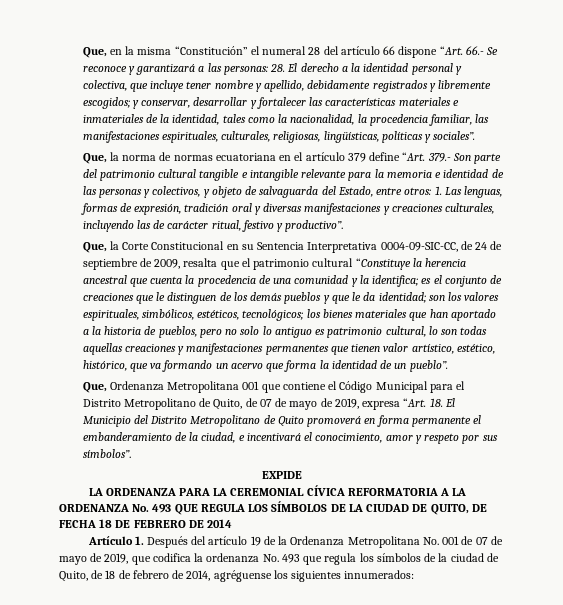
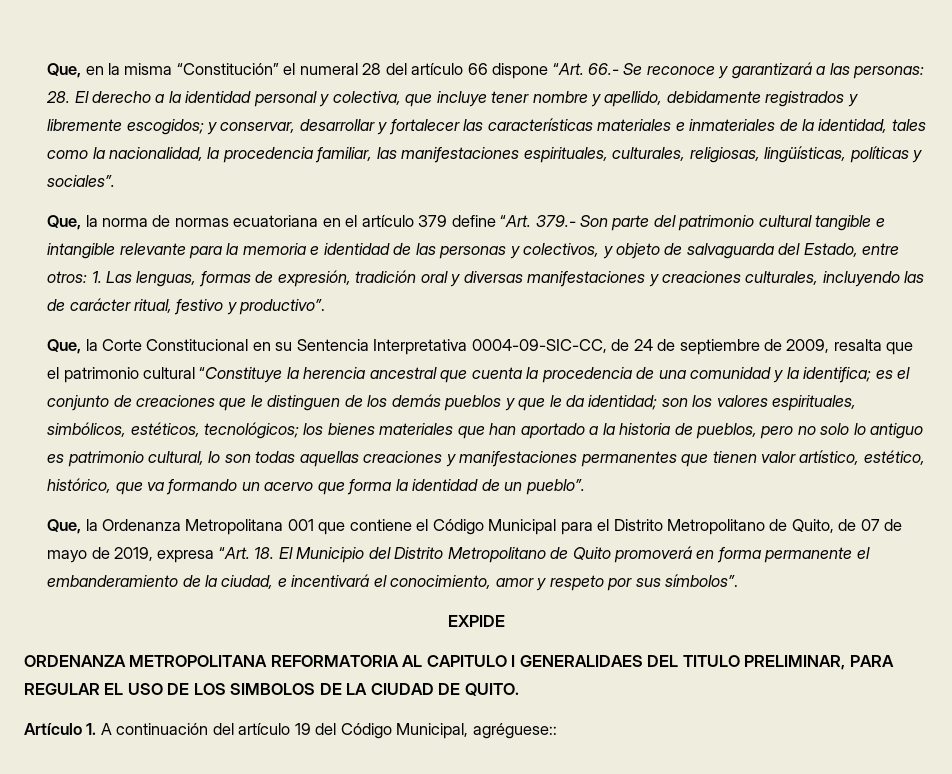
(107, 387) none -> [85,519,98,531] la
[88,485,467,496] [59,501,487,515] [59,519,233,528] LA ORDENANZA PARA LA CEREMONIAL CÍVICA REFORMATORIA A LA ORDENANZA No. 493 QUE REGULA LOS SÍMBOLOS DE LA CIUDAD DE QUITO, DE FECHA 18 DE FEBRERO DE 2014 -> [24,655,894,670] [24,683,519,696] ORDENANZA METROPOLITANA REFORMATORIA AL CAPITULO I GENERALIDAES DEL TITULO PRELIMINAR, PARA REGULAR EL USO DE LOS SIMBOLOS DE LA CIUDAD DE QUITO.
[146,536,188,548] Después -> [100,723,209,735] A continuación
[263,536,503,548] [59,553,499,565] [59,570,415,582] de la Ordenanza Metropolitana No. 001 de 07 de mayo de 2019, que codifica la ordenanza No. 493 que regula los símbolos de la ciudad de Quito, de 18 de febrero de 2014, agréguense los siguientes innumerados: -> [315,723,557,739] del Código Municipal, agréguese::

